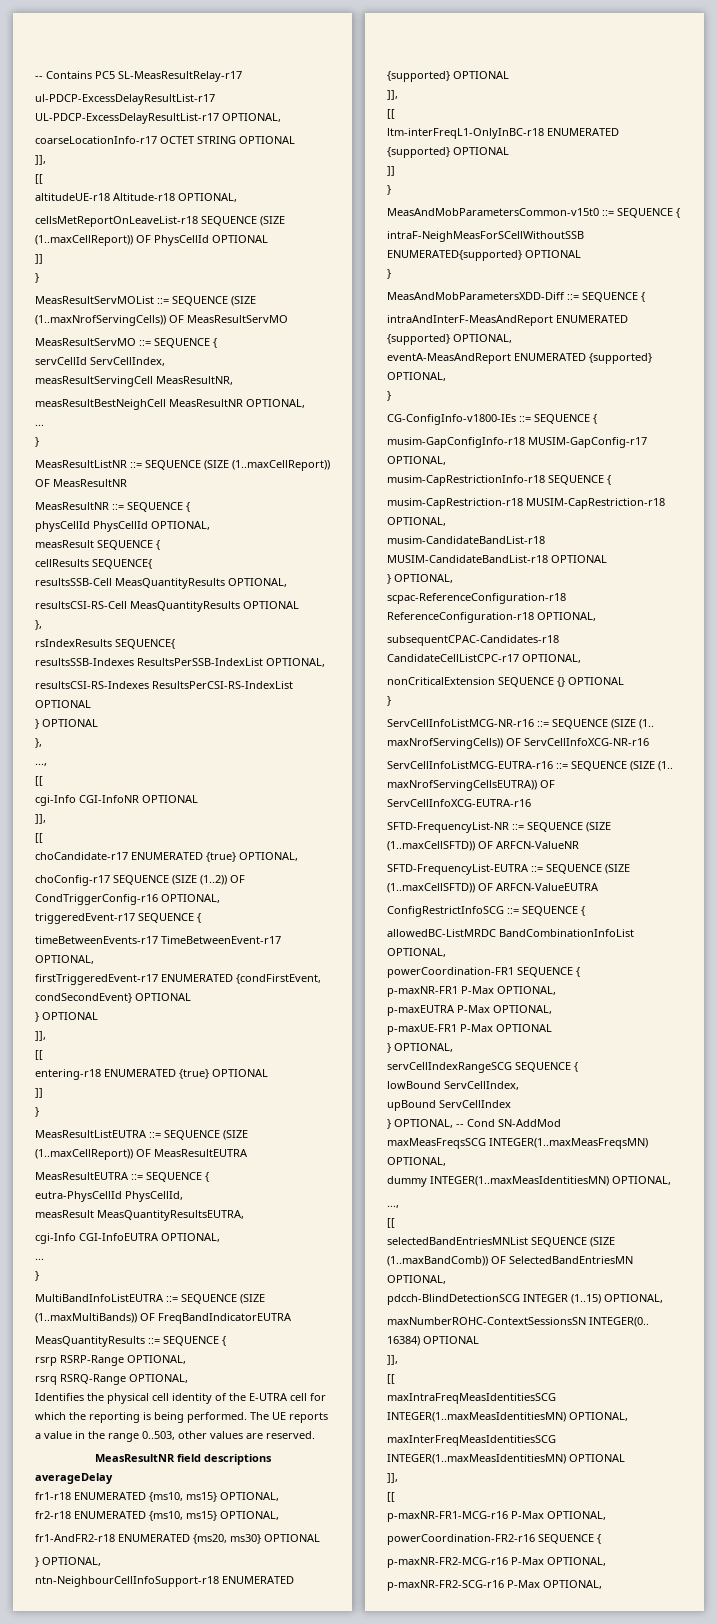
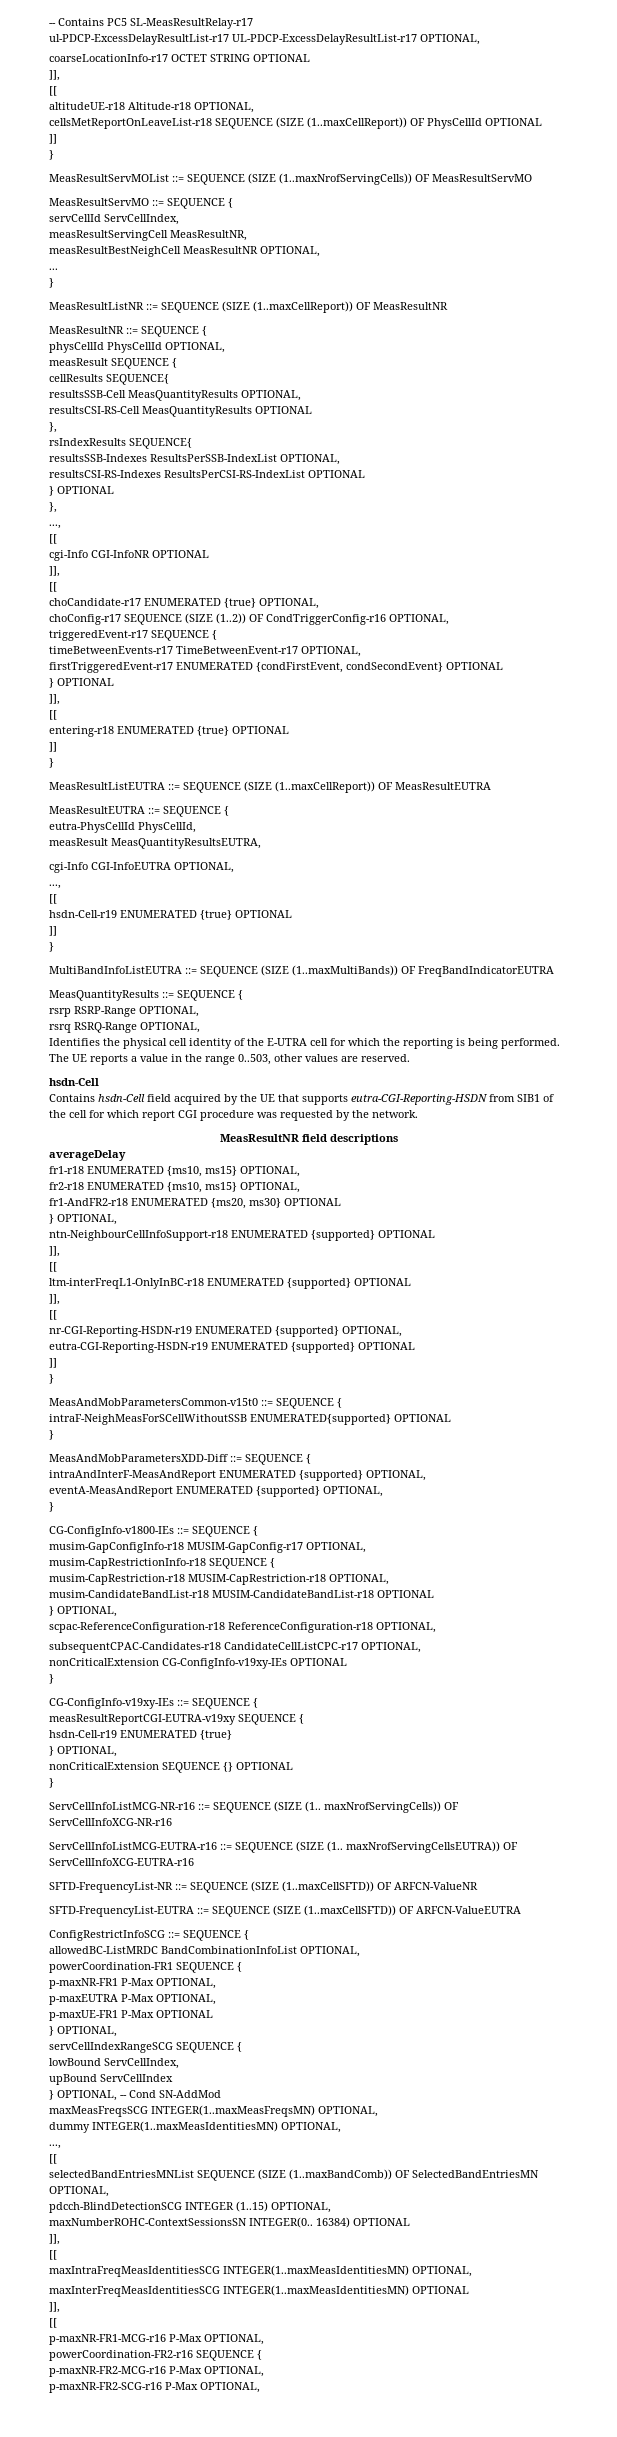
[35,1258,44,1260] ... -> [49,884,61,889] [49,894,57,904] [49,910,292,920] [49,926,57,936] ..., // [[ // hsdn-Cell-r19 ENUMERATED {true} OPTIONAL // ]]
(315, 1435) none -> [49,1078,99,1086] [49,1094,554,1105] [49,1110,418,1121] // hsdn-Cell // Contains hsdn-Cell field acquired by the UE that supports eutra-CGI-Reporting-HSDN from SIB1 of the cell for which report CGI procedure was requested by the network.
(509, 151) none -> [49,1294,60,1305] [49,1310,57,1320] [49,1326,402,1337] [49,1342,415,1353] // ]], // [[ // nr-CGI-Reporting-HSDN-r19 ENUMERATED {supported} OPTIONAL, // eutra-CGI-Reporting-HSDN-r19 ENUMERATED {supported} OPTIONAL
(581, 658) none -> [49,1658,347,1669] [49,1674,54,1684] [49,1698,258,1709] [49,1714,304,1725] [49,1730,232,1740] [49,1746,117,1757] // nonCriticalExtension CG-ConfigInfo-v19xy-IEs OPTIONAL // } // CG-ConfigInfo-v19xy-IEs ::= SEQUENCE { // measResultReportCGI-EUTRA-v19xy SEQUENCE { // hsdn-Cell-r19 ENUMERATED {true} // } OPTIONAL,

